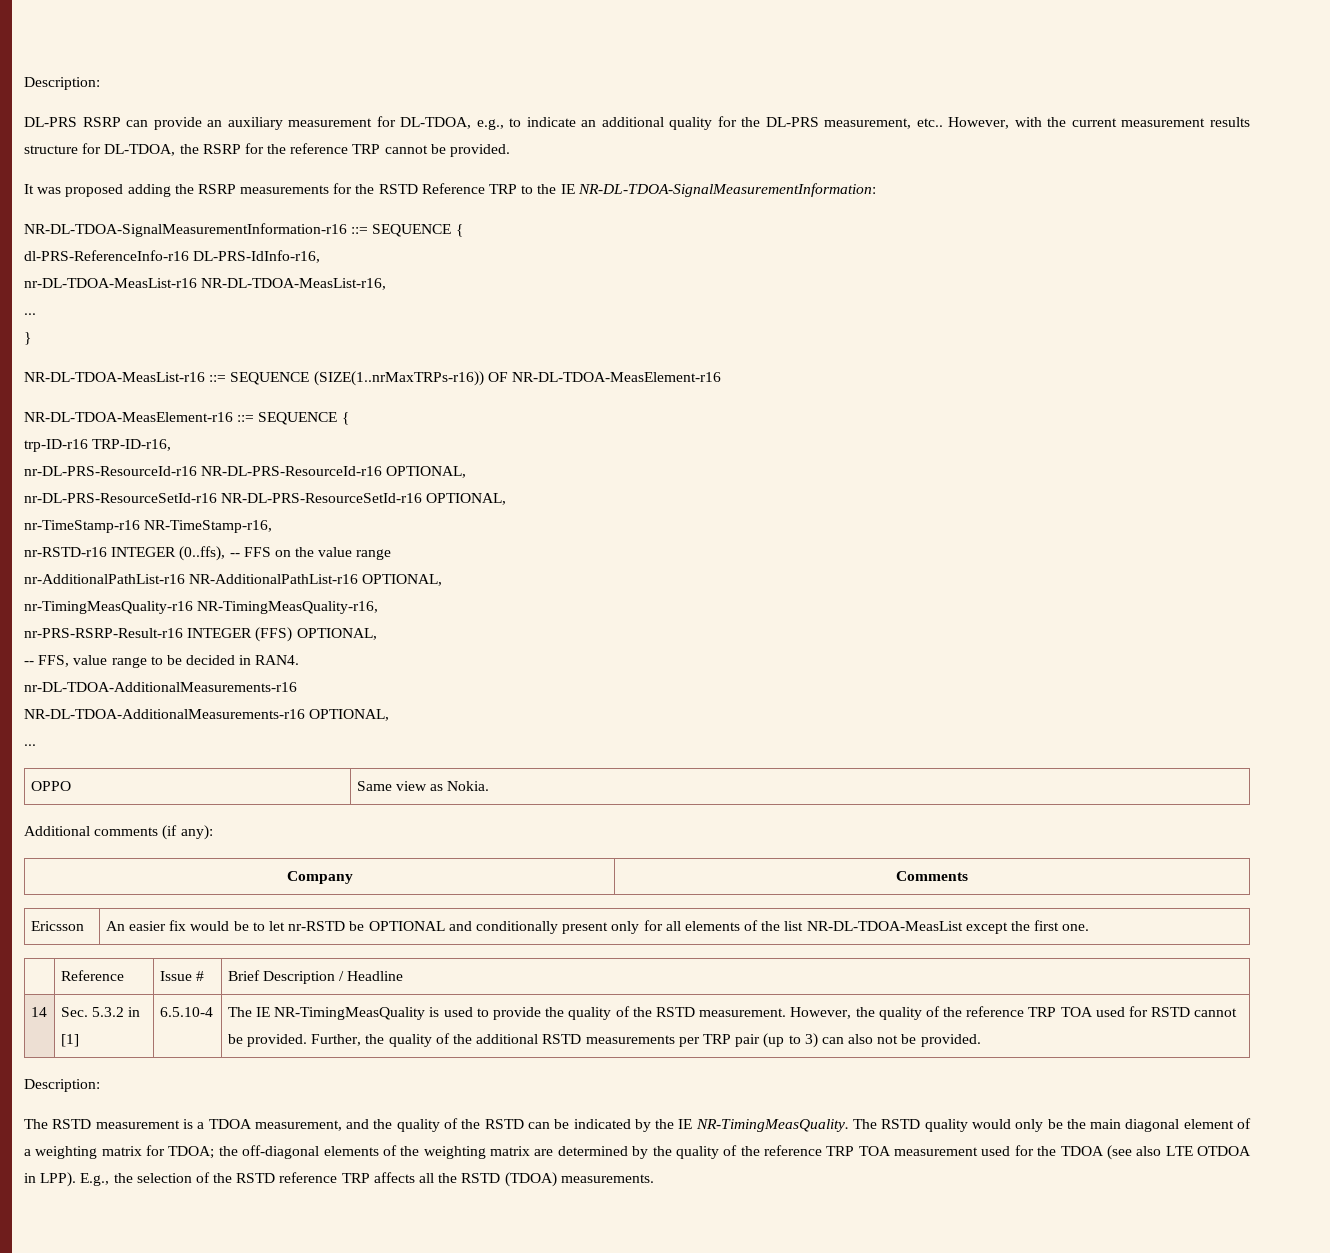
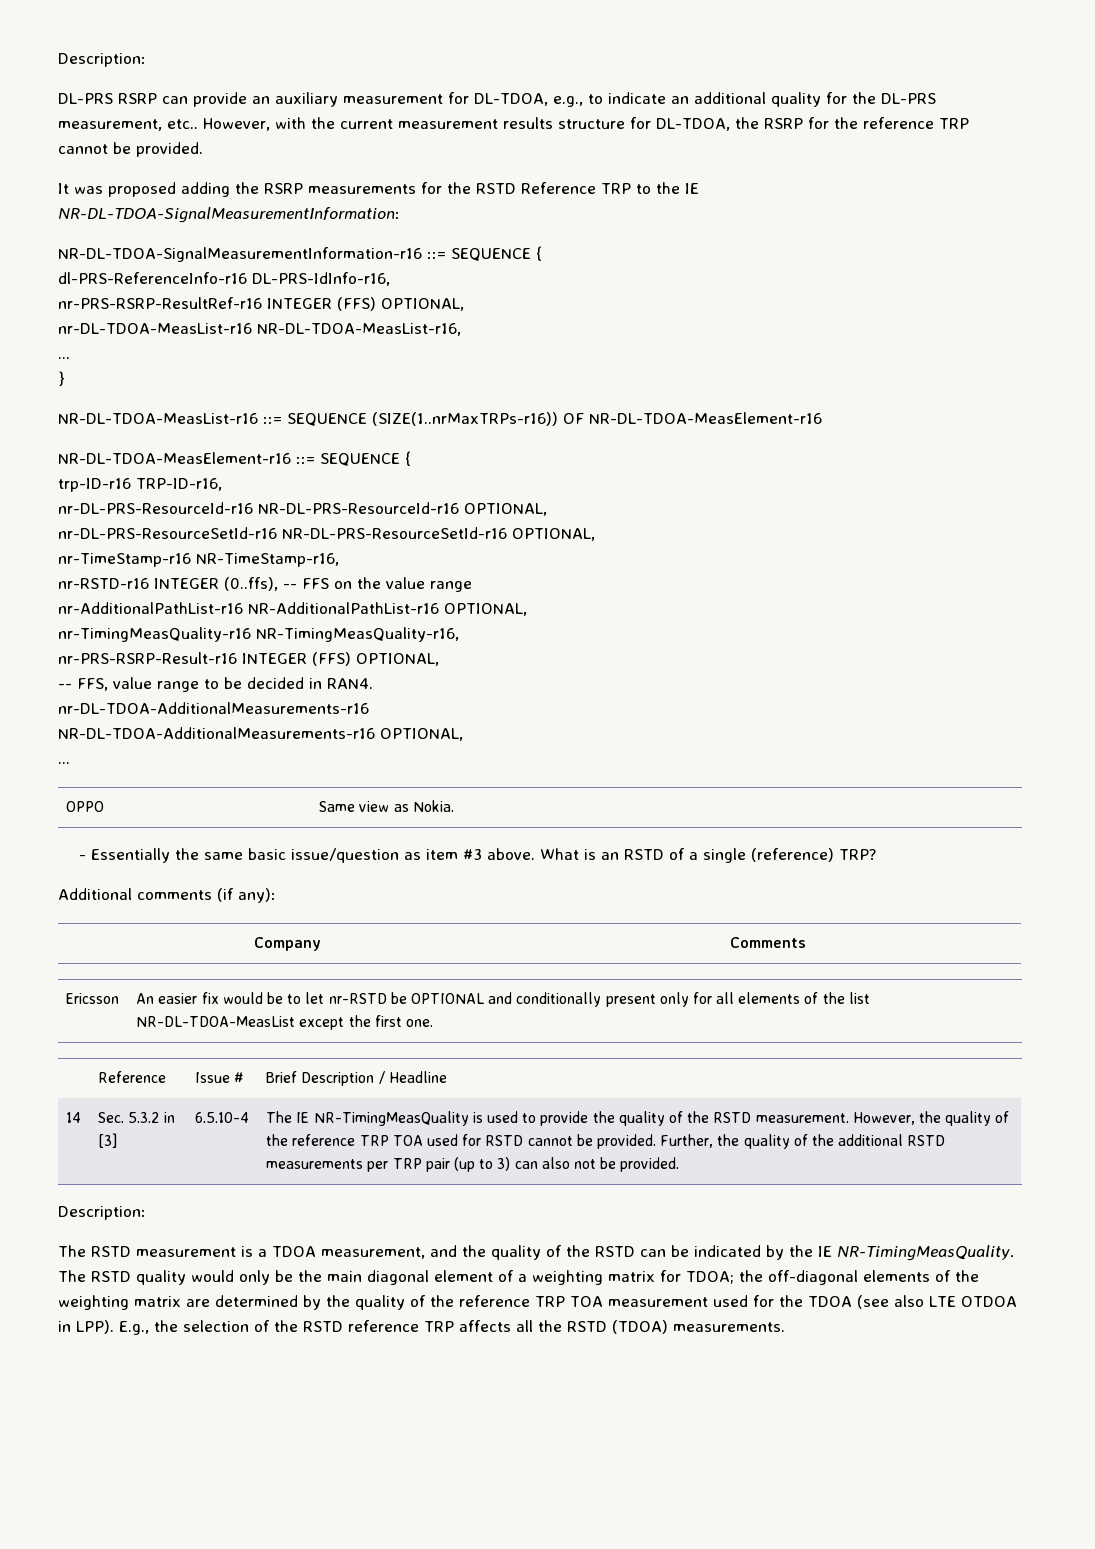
(321, 256) none -> [58,297,464,311] // nr-PRS-RSRP-ResultRef-r16 INTEGER (FFS) OPTIONAL,
(490, 786) none -> [78,848,876,863] // - Essentially the same basic issue/question as item #3 above. What is an RSTD of a single (reference) TRP?
[60,1034,79,1047] [1] -> [98,1133,118,1148] [3]

